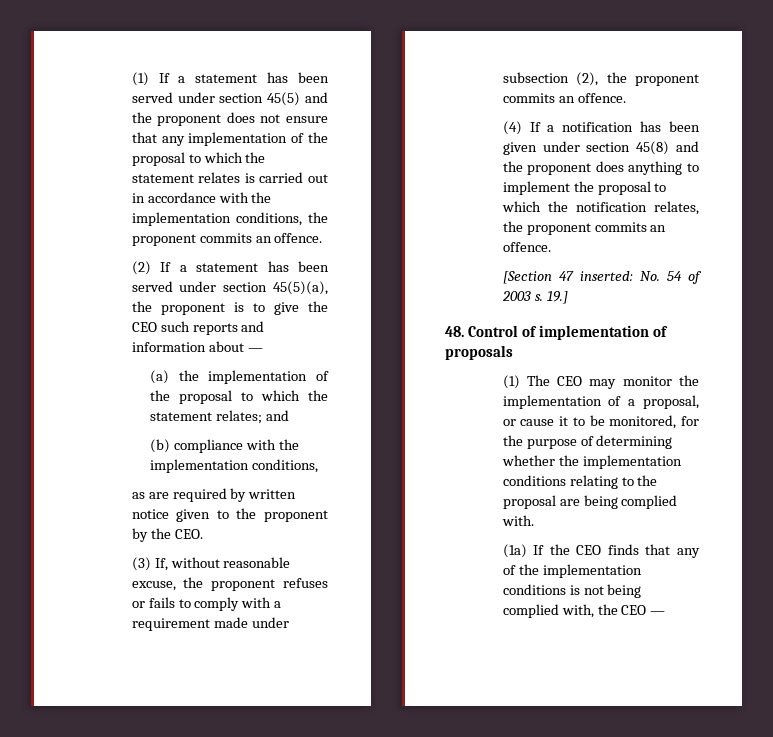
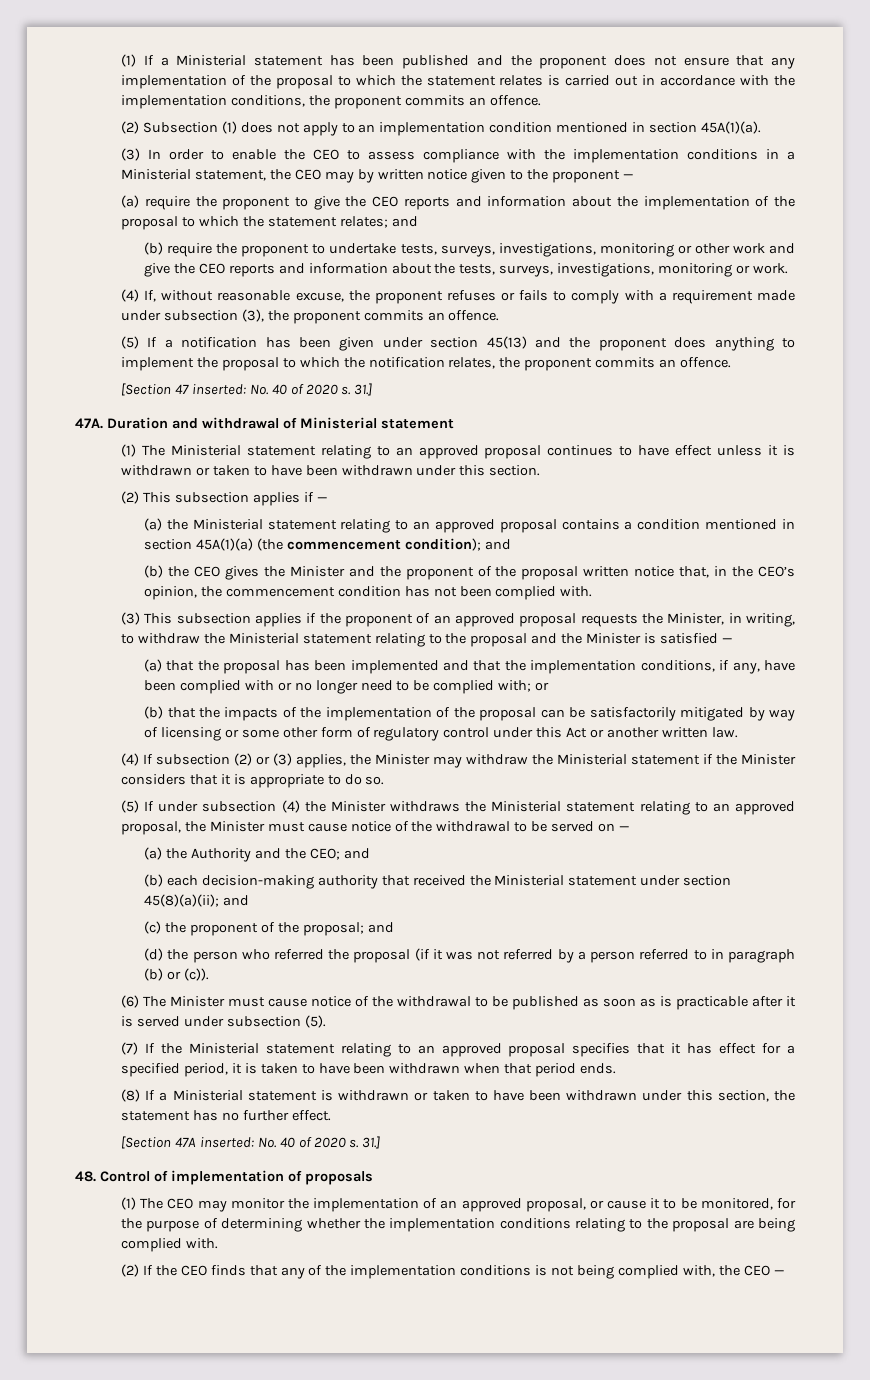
[195,72,329,83] [131,92,301,106] statement has been served under section 45(5) -> [176,55,470,69] Ministerial statement has been published
[160,261,330,272] [131,281,328,295] [131,301,244,315] If a statement has been served under section 45(5)(a), the proponent is -> [142,121,761,136] [121,148,795,163] [121,169,635,183] [121,195,291,210] Subsection (1) does not apply to an implementation condition mentioned in section 45A(1)(a). // (3) In order to enable the CEO to assess compliance with the implementation conditions in a Ministerial statement, the CEO may by written notice given to the proponent — // (a) require the proponent
[160,321,265,335] [131,341,263,352] [150,370,170,384] such reports and information about — // (a) -> [403,196,613,210] reports and information about
[174,439,299,453] [150,459,319,473] [131,488,297,502] [131,508,328,522] [131,528,203,542] [131,557,151,571] compliance with the implementation conditions, // as are required by written notice given to the proponent by the CEO. // (3) -> [167,243,795,257] [144,263,788,277] [121,289,140,302] require the proponent to undertake tests, surveys, investigations, monitoring or other work and give the CEO reports and information about the tests, surveys, investigations, monitoring or work. // (4)
[576,72,699,86] [502,93,626,103] [502,121,522,135] (2), the proponent commits an offence. // (4) -> [241,309,500,324] [121,336,140,349] (3), the proponent commits an offence. // (5)
[636,141,670,155] 45(8) -> [486,336,527,349] 45(13)
[666,271,702,284] [501,291,568,304] 54 of 2003 s. 19.] -> [271,383,373,396] [75,417,454,429] [121,444,796,459] [121,465,541,476] [121,491,328,506] [144,518,796,533] [144,538,511,551] [144,565,796,580] [144,586,593,600] [121,612,795,627] [121,633,733,647] [144,659,795,674] [144,680,550,694] [144,706,796,721] [144,727,738,741] [121,753,797,768] [121,774,385,788] [121,800,795,815] [121,821,630,835] [144,847,370,862] [144,874,732,889] [144,894,249,907] [144,921,394,936] [144,948,796,963] [144,968,209,981] [121,995,796,1010] [121,1015,326,1028] [121,1042,796,1057] [121,1063,617,1077] [121,1089,796,1102] [121,1110,331,1121] [121,1136,381,1149] 40 of 2020 s. 31.] // 47A. Duration and withdrawal of Ministerial statement // (1) The Ministerial statement relating to an approved proposal continues to have effect unless it is withdrawn or taken to have been withdrawn under this section. // (2) This subsection applies if — // (a) the Ministerial statement relating to an approved proposal contains a condition mentioned in section 45A(1)(a) (the commencement condition); and // (b) the CEO gives the Minister and the proponent of the proposal written notice that, in the CEO’s opinion, the commencement condition has not been complied with. // (3) This subsection applies if the proponent of an approved proposal requests the Minister, in writing, to withdraw the Ministerial statement relating to the proposal and the Minister is satisfied — // (a) that the proposal has been implemented and that the implementation conditions, if any, have been complied with or no longer need to be complied with; or // (b) that the impacts of the implementation of the proposal can be satisfactorily mitigated by way of licensing or some other form of regulatory control under this Act or another written law. // (4) If subsection (2) or (3) applies, the Minister may withdraw the Ministerial statement if the Minister considers that it is appropriate to do so. // (5) If under subsection (4) the Minister withdraws the Ministerial statement relating to an approved proposal, the Minister must cause notice of the withdrawal to be served on — // (a) the Authority and the CEO; and // (b) each decision-making authority that received the Ministerial statement under section 45(8)(a)(ii); and // (c) the proponent of the proposal; and // (d) the person who referred the proposal (if it was not referred by a person referred to in paragraph (b) or (c)). // (6) The Minister must cause notice of the withdrawal to be published as soon as is practicable after it is served under subsection (5). // (7) If the Ministerial statement relating to an approved proposal specifies that it has effect for a specified period, it is taken to have been withdrawn when that period ends. // (8) If a Ministerial statement is withdrawn or taken to have been withdrawn under this section, the statement has no further effect. // [Section 47A inserted: No. 40 of 2020 s. 31.]
[628,399,636,406] a -> [440,1198,522,1212] an approved
[502,544,527,558] (1a) -> [121,1264,140,1277] (2)

